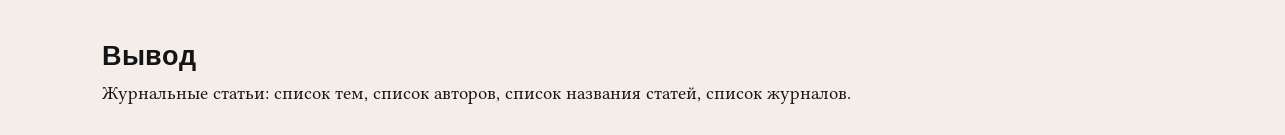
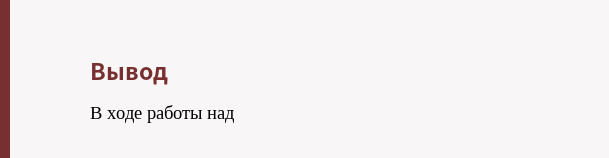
[102,87,851,104] Журнальные статьи: список тем, список авторов, список названия статей, список журналов. -> [90,105,234,123] В ходе работы над

